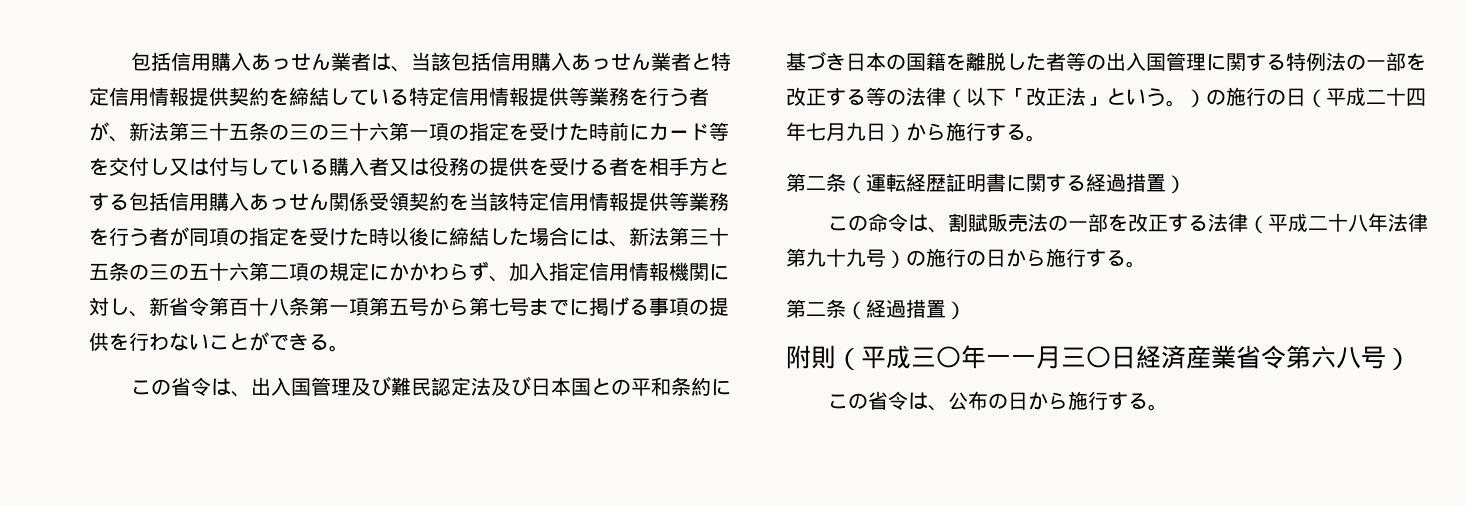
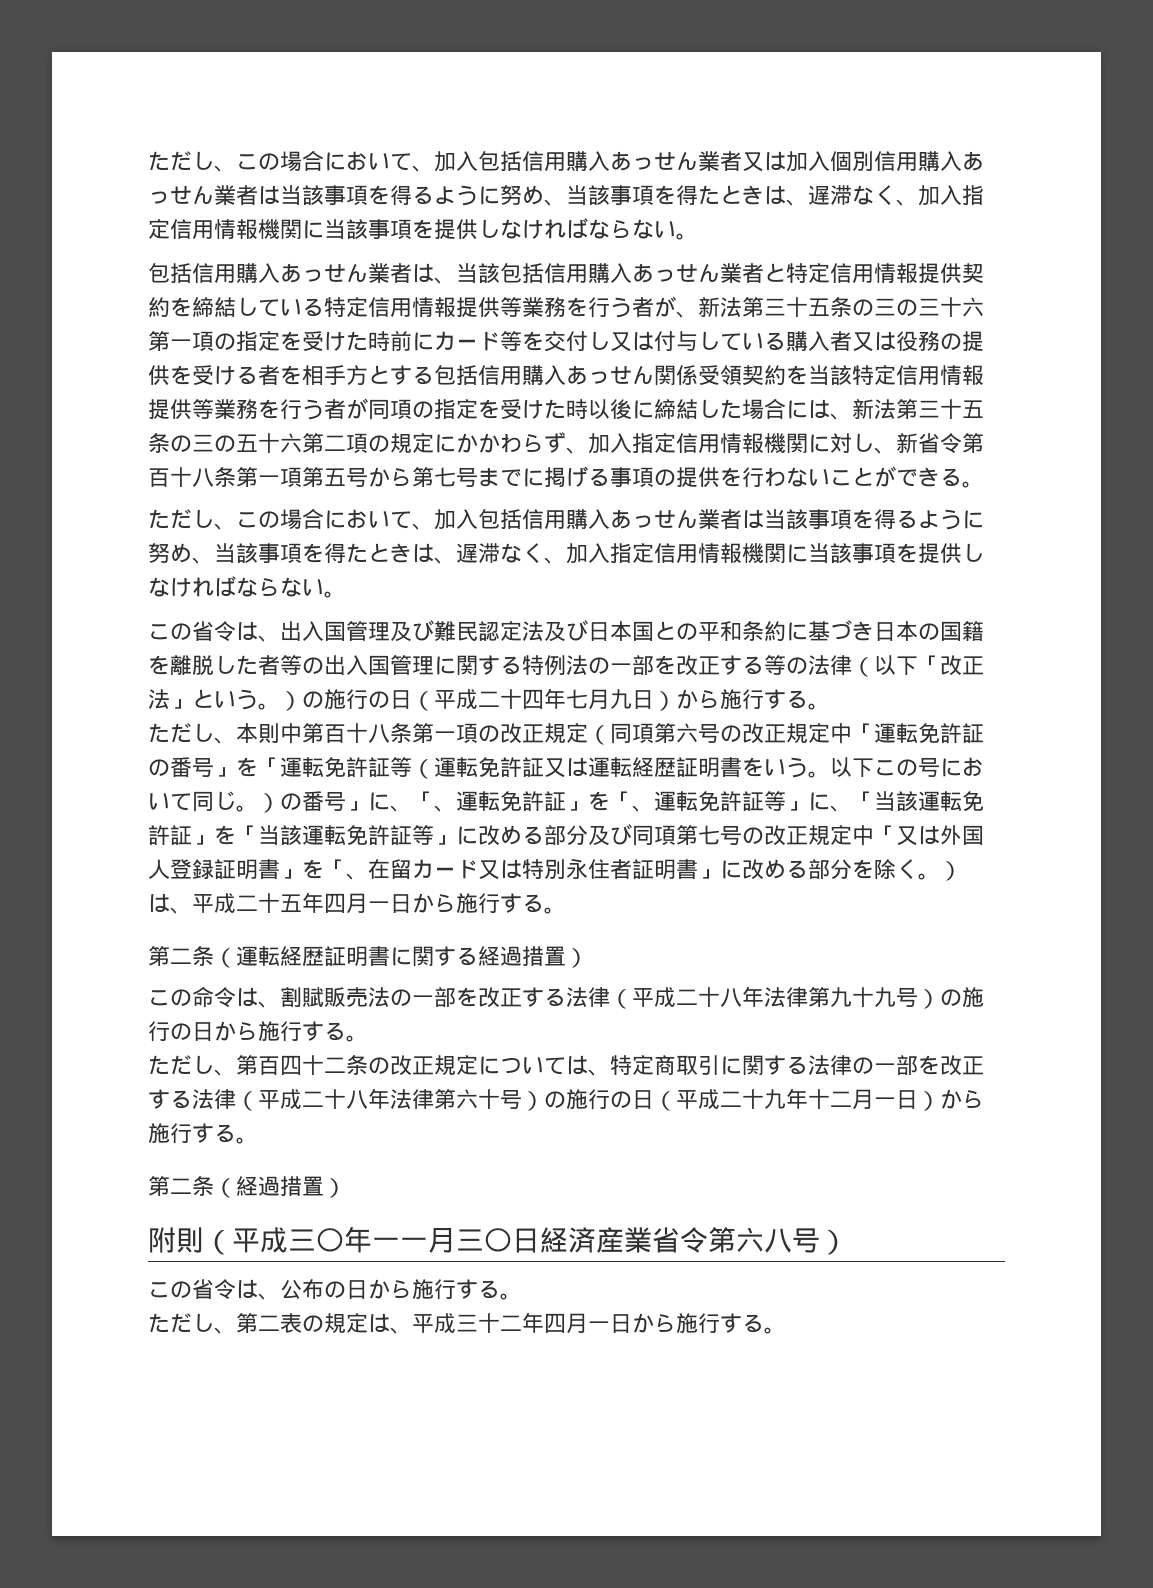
(130, 61) none -> [148,150,984,172] [148,185,984,206] [148,218,698,240] ただし、この場合において、加入包括信用購入あっせん業者又は加入個別信用購入あっせん業者は当該事項を得るように努め、当該事項を得たときは、遅滞なく、加入指定信用情報機関に当該事項を提供しなければならない。 //
(349, 348) none -> [148,508,984,530] [148,543,984,564] [148,576,346,598] // ただし、この場合において、加入包括信用購入あっせん業者は当該事項を得るように努め、当該事項を得たときは、遅滞なく、加入指定信用情報機関に当該事項を提供しなければならない。
(1046, 138) none -> [148,723,984,745] [148,757,984,779] [148,791,984,813] [148,824,984,846] [148,859,962,881] [148,892,566,914] // ただし、本則中第百十八条第一項の改正規定（同項第六号の改正規定中「運転免許証の番号」を「運転免許証等（運転免許証又は運転経歴証明書をいう。以下この号において同じ。）の番号」に、「、運転免許証」を「、運転免許証等」に、「当該運転免許証」を「当該運転免許証等」に改める部分及び同項第七号の改正規定中「又は外国人登録証明書」を「、在留カード又は特別永住者証明書」に改める部分を除く。）は、平成二十五年四月一日から施行する。
(1146, 264) none -> [148,1055,984,1076] [148,1088,984,1111] [148,1123,258,1144] // ただし、第百四十二条の改正規定については、特定商取引に関する法律の一部を改正する法律（平成二十八年法律第六十号）の施行の日（平成二十九年十二月一日）から施行する。
(1168, 407) none -> [148,1312,786,1334] // ただし、第二表の規定は、平成三十二年四月一日から施行する。

